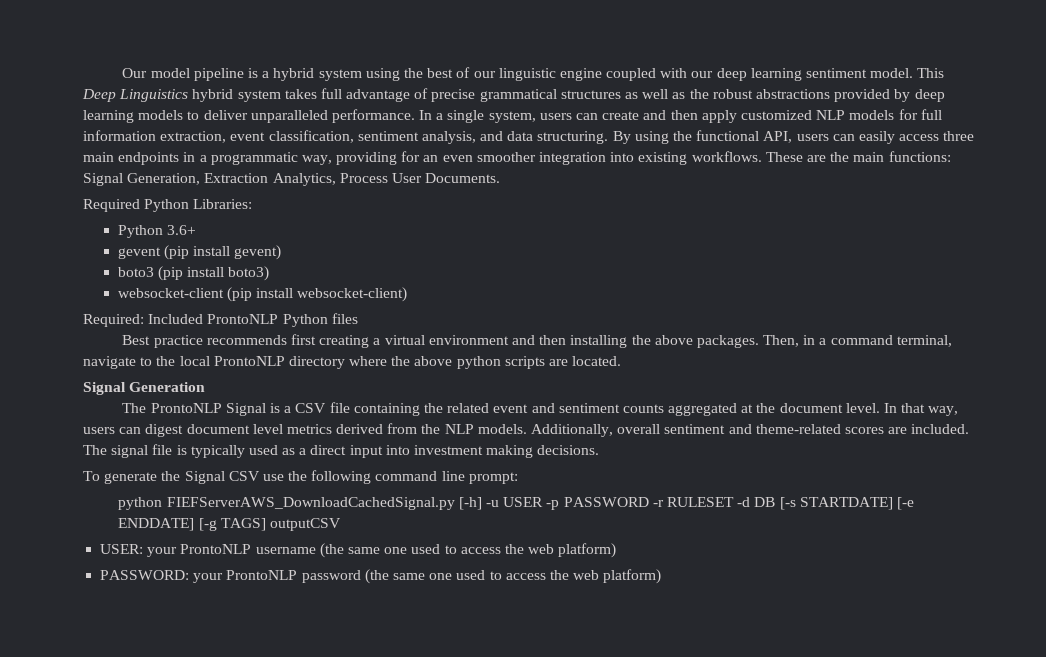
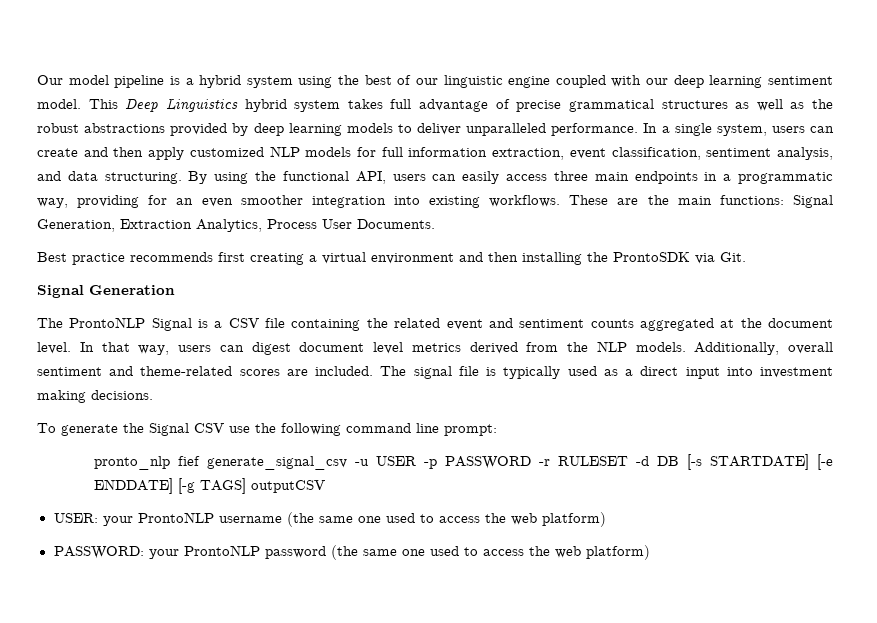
[83,199,253,212] [117,225,196,238] [117,245,282,260] [117,266,270,281] [117,287,408,302] [83,313,358,327] // Required Python Libraries: // Python 3.6+ // gevent (pip install gevent) // boto3 (pip install boto3) // websocket-client (pip install websocket-client) // Required: Included ProntoNLP Python files -> (435, 224) none
[654,335,952,348] [83,356,622,369] above packages. Then, in a command terminal, navigate to the local ProntoNLP directory where the above python scripts are located. -> [613,252,746,264] ProntoSDK via Git.
[118,497,482,510] python FIEFServerAWS_DownloadCachedSignal.py [-h] -> [94,456,348,470] pronto_nlp fief generate_signal_csv

